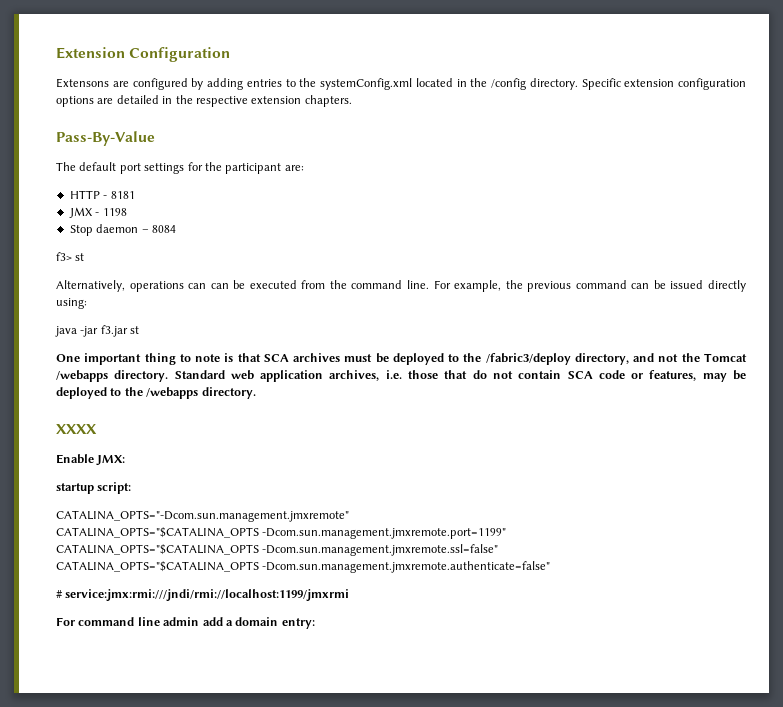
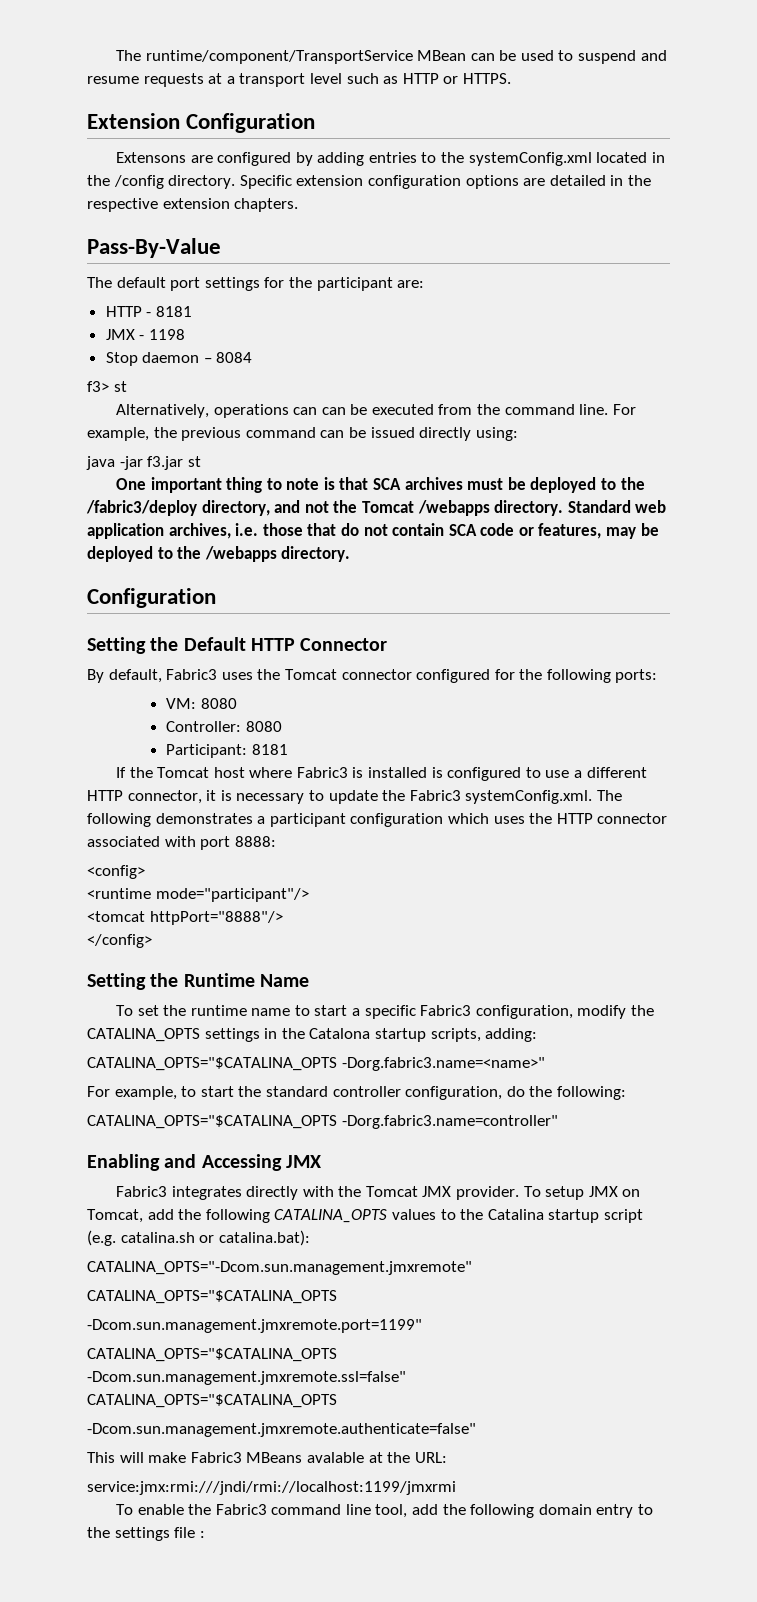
(56, 53) none -> [115,50,667,64] [87,73,511,87] The runtime/component/TransportService MBean can be used to suspend and resume requests at a transport level such as HTTP or HTTPS. //
[56,424,97,434] [56,454,126,466] [56,482,132,494] XXXX // Enable JMX: // startup script: -> [87,588,216,608] [87,637,388,654] [87,669,658,683] [166,698,237,709] [166,721,282,732] [166,744,288,758] [115,767,647,781] [87,790,622,804] [87,813,668,827] [87,836,276,850] [87,865,145,879] [87,888,309,902] [87,911,283,925] [87,934,152,948] [87,973,309,990] [115,1005,655,1019] [87,1028,538,1042] [87,1057,545,1071] [87,1086,626,1100] [87,1115,558,1129] [87,1154,321,1171] [115,1186,641,1200] [87,1209,643,1223] [87,1230,310,1246] Configuration // Setting the Default HTTP Connector // By default, Fabric3 uses the Tomcat connector configured for the following ports: // VM: 8080 // Controller: 8080 // Participant: 8181 // If the Tomcat host where Fabric3 is installed is configured to use a different HTTP connector, it is necessary to update the Fabric3 systemConfig.xml. The following demonstrates a participant configuration which uses the HTTP connector associated with port 8888: // <config> // <runtime mode="participant"/> // <tomcat httpPort="8888"/> // </config> // Setting the Runtime Name // To set the runtime name to start a specific Fabric3 configuration, modify the CATALINA_OPTS settings in the Catalona startup scripts, adding: // CATALINA_OPTS="$CATALINA_OPTS -Dorg.fabric3.name=<name>" // For example, to start the standard controller configuration, do the following: // CATALINA_OPTS="$CATALINA_OPTS -Dorg.fabric3.name=controller" // Enabling and Accessing JMX // Fabric3 integrates directly with the Tomcat JMX provider. To setup JMX on Tomcat, add the following CATALINA_OPTS values to the Catalina startup script (e.g. catalina.sh or catalina.bat):
(259, 532) none -> (337, 1297) //
(259, 549) none -> (337, 1355) //
(259, 566) none -> (337, 1401) //
[56,589,350,601] [56,617,315,629] # service:jmx:rmi:///jndi/rmi://localhost:1199/jmxrmi // For command line admin add a domain entry: -> [87,1452,447,1463] [87,1481,456,1495] [115,1504,654,1518] [87,1527,205,1541] This will make Fabric3 MBeans avalable at the URL: // service:jmx:rmi:///jndi/rmi://localhost:1199/jmxrmi // To enable the Fabric3 command line tool, add the following domain entry to the settings file :

